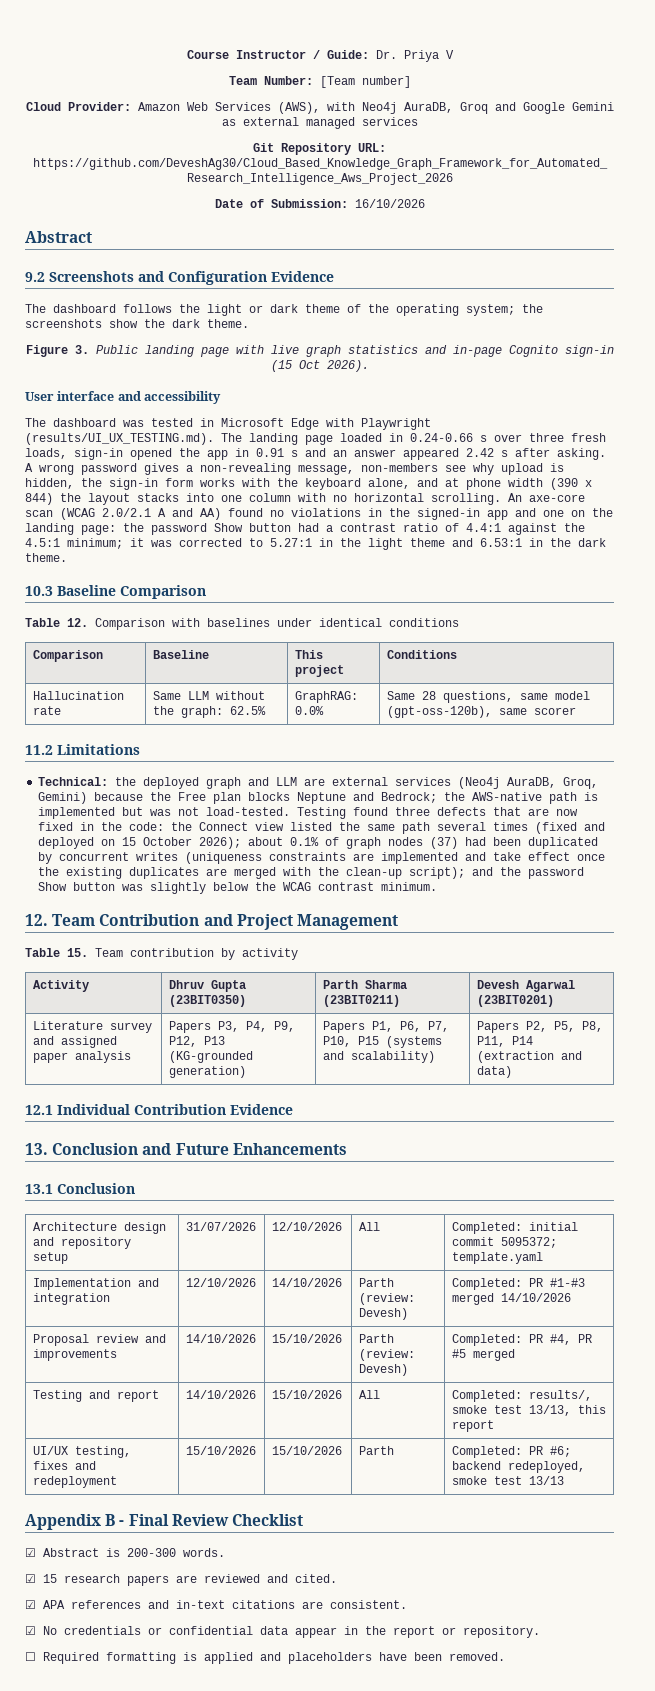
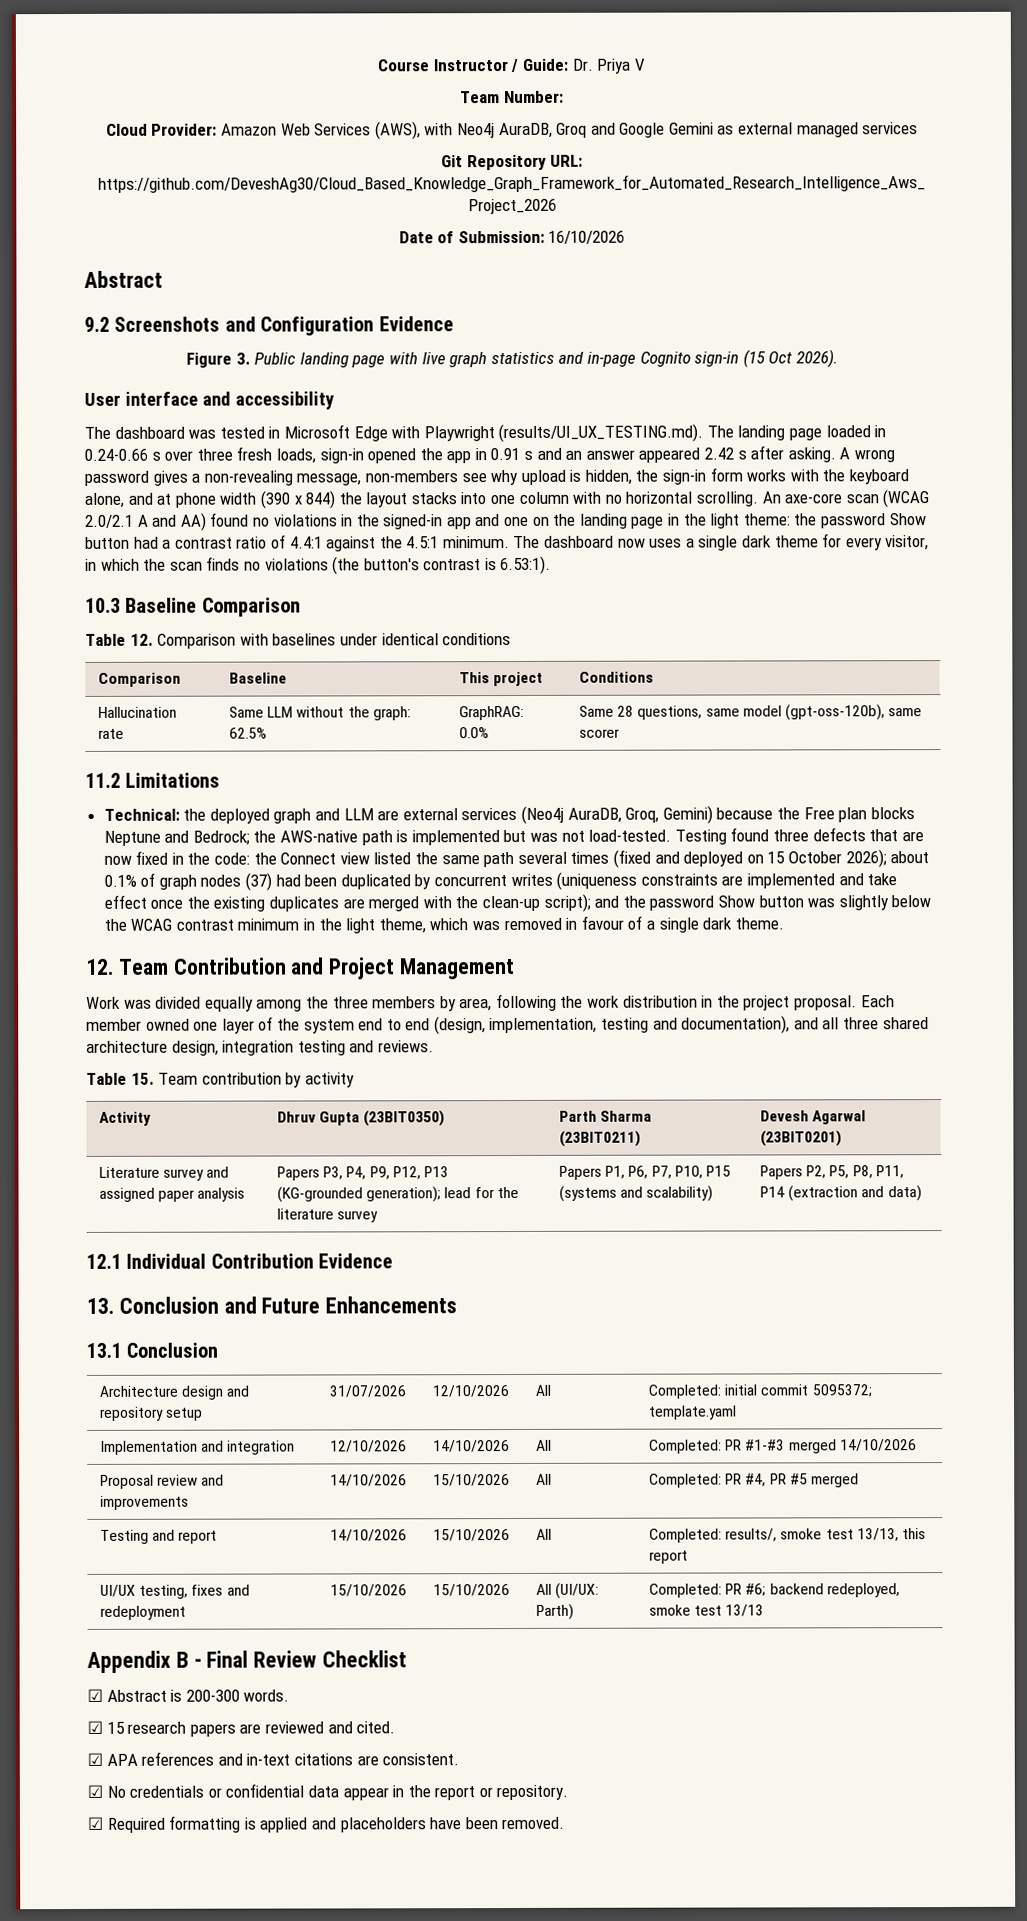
[319,76,411,88] [Team number] -> (564, 97) none
[25,304,543,316] [25,319,249,328] // The dashboard follows the light or dark theme of the operating system; the screenshots show the dark theme. -> (454, 324) none
[81,525,116,535] page: -> [630,513,791,529] page in the light theme:
[67,538,606,550] [25,553,67,562] minimum; it was corrected to 5.27:1 in the light theme and 6.53:1 in the dark theme. -> [442,533,930,551] [85,555,552,575] minimum. The dashboard now uses a single dark theme for every visitor, in which the scan finds no violations (the button's contrast is 6.53:1).
[381,882,438,891] minimum. -> [237,915,784,934] minimum in the light theme, which was removed in favour of a single dark theme.
(398, 922) none -> [86,993,895,1012] [86,1015,929,1035] [86,1040,434,1056] // Work was divided equally among the three members by area, following the work distribution in the project proposal. Each member owned one layer of the system end to end (design, implementation, testing and documentation), and all three shared architecture design, integration testing and reviews.
[168,1066,246,1078] generation) -> [366,1186,519,1203] [277,1208,379,1223] generation); lead for the literature survey
[358,1278,394,1287] [358,1293,415,1305] [358,1308,408,1320] Parth (review: Devesh) -> [536,1439,553,1451] All
[358,1334,394,1343] [358,1349,415,1361] [358,1364,408,1376] Parth (review: Devesh) -> [536,1473,553,1485] All
[358,1446,394,1455] Parth -> [536,1582,600,1599] [536,1603,575,1620] All (UI/UX: Parth)
[25,1652,36,1661] ☐ -> [87,1816,103,1830] ☑

